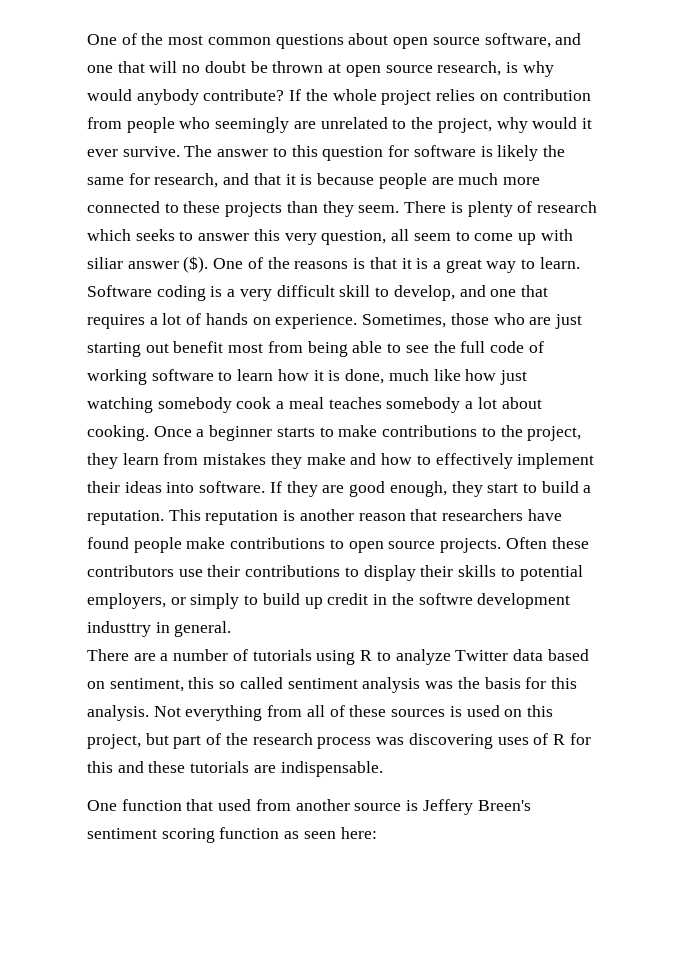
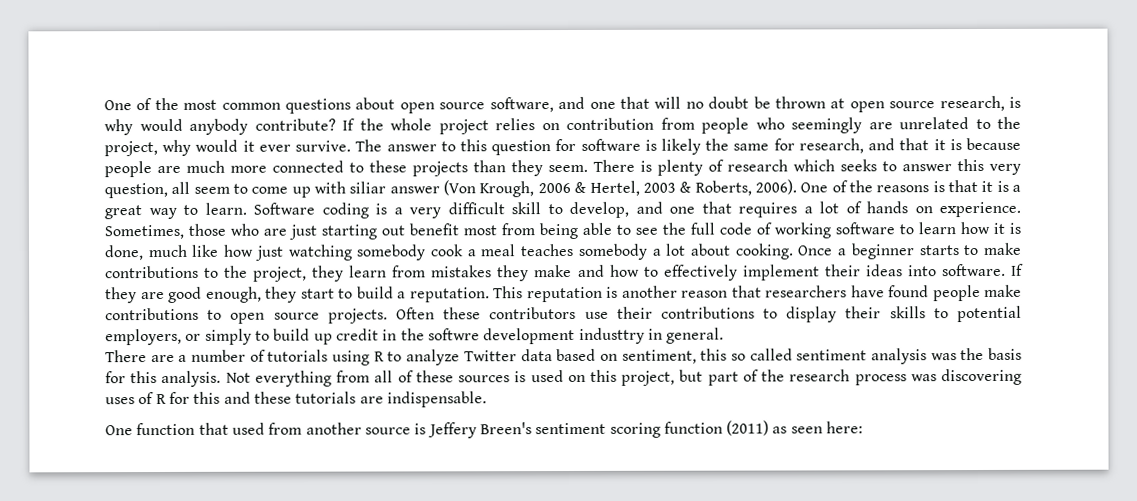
[183,256,209,273] ($). -> [443,179,797,198] (Von Krough, 2006 & Hertel, 2003 & Roberts, 2006).
(280, 833) none -> [726,420,770,436] (2011)

